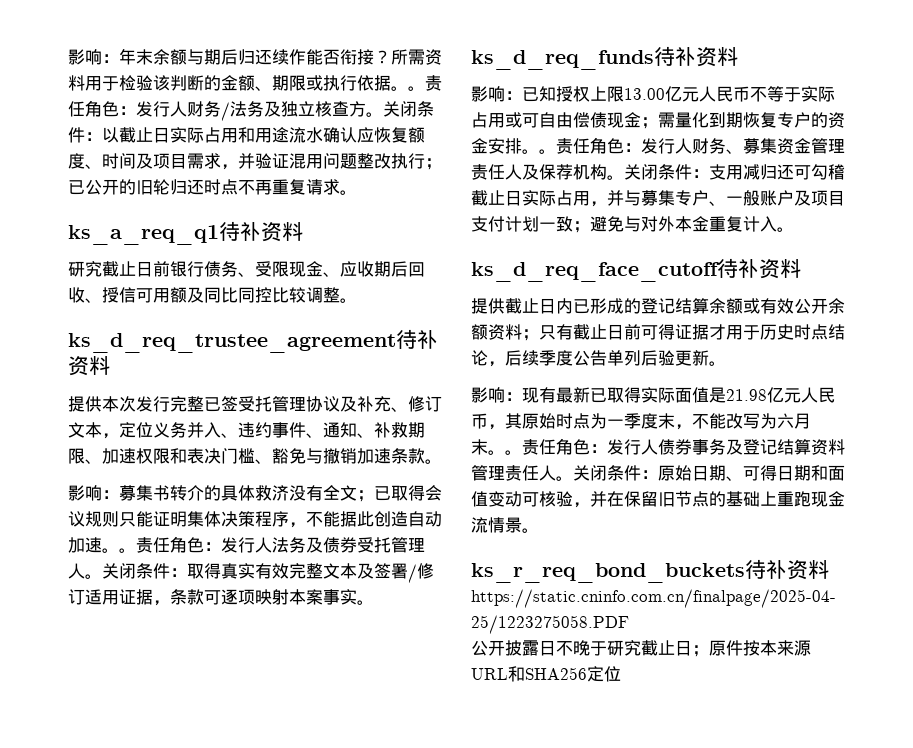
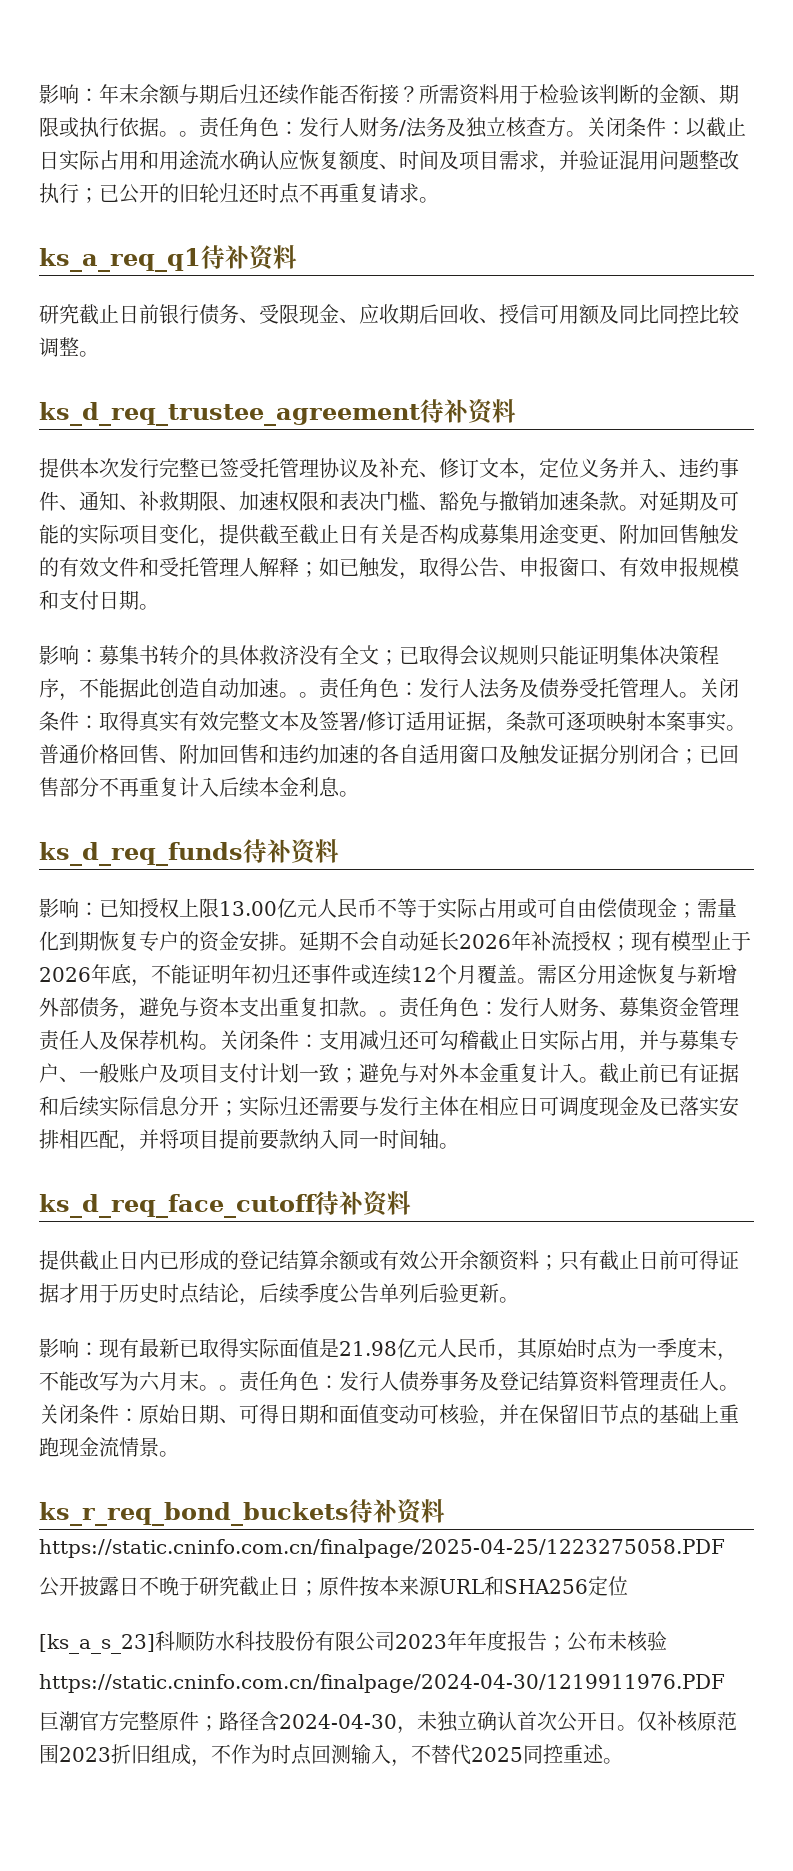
(442, 461) none -> [639,491,739,511] [39,524,739,547] [39,557,739,580] [39,590,159,610] 对延期及可能的实际项目变化，提供截至截止日有关是否构成募集用途变更、附加回售触发的有效文件和受托管理人解释；如已触发，取得公告、申报窗口、有效申报规模和支付日期。
(374, 602) none -> [39,744,739,765] [39,777,359,798] 普通价格回售、附加回售和违约加速的各自适用窗口及触发证据分别闭合；已回售部分不再重复计入后续本金利息。
(539, 151) none -> [299,931,751,952] [39,964,737,987] [39,997,379,1020] 延期不会自动延长2026年补流授权；现有模型止于2026年底，不能证明年初归还事件或连续12个月覆盖。需区分用途恢复与新增外部债务，避免与资本支出重复扣款。
(794, 229) none -> [599,1063,739,1084] [39,1095,739,1117] [39,1129,459,1152] 截止前已有证据和后续实际信息分开；实际归还需要与发行主体在相应日可调度现金及已落实安排相匹配，并将项目提前要款纳入同一时间轴。
(621, 674) none -> [39,1630,667,1654] [39,1674,725,1693] [39,1711,737,1734] [39,1744,623,1767] // [ks_a_s_23]科顺防水科技股份有限公司2023年年度报告；公布未核验 // https://static.cninfo.com.cn/finalpage/2024-04-30/1219911976.PDF // 巨潮官方完整原件；路径含2024-04-30，未独立确认首次公开日。仅补核原范围2023折旧组成，不作为时点回测输入，不替代2025同控重述。

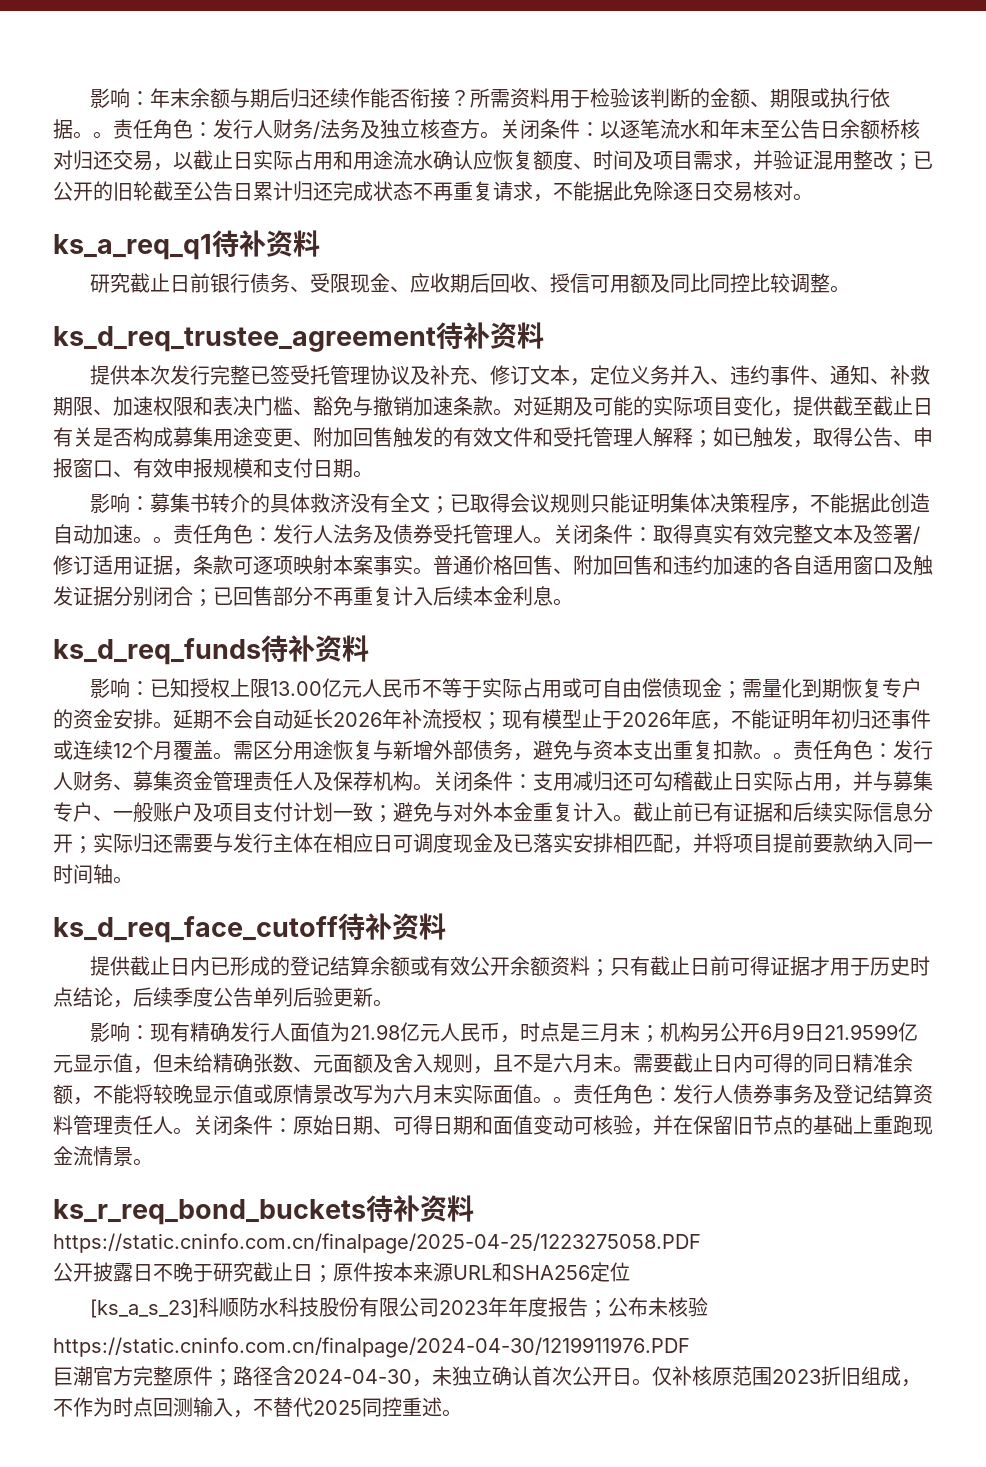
(707, 128) none -> [620,119,920,139] [53,150,193,171] 逐笔流水和年末至公告日余额桥核对归还交易，以
[659,150,739,170] [39,183,79,204] 问题整改执行 -> [853,150,893,170] 整改
[219,183,419,204] 归还时点不再重复请求 -> [153,181,793,202] 截至公告日累计归还完成状态不再重复请求，不能据此免除逐日交易核对
[139,1337,737,1361] [39,1371,79,1391] 最新已取得实际面值是21.98亿元人民币，其原始时点为一季度末，不能 -> [190,1022,919,1043] [53,1053,913,1074] [53,1084,333,1105] 精确发行人面值为21.98亿元人民币，时点是三月末；机构另公开6月9日21.9599亿元显示值，但未给精确张数、元面额及舍入规则，且不是六月末。需要截止日内可得的同日精准余额，不能将较晚显示值或原情景
(199, 1381) none -> [453,1084,533,1104] 实际面值

